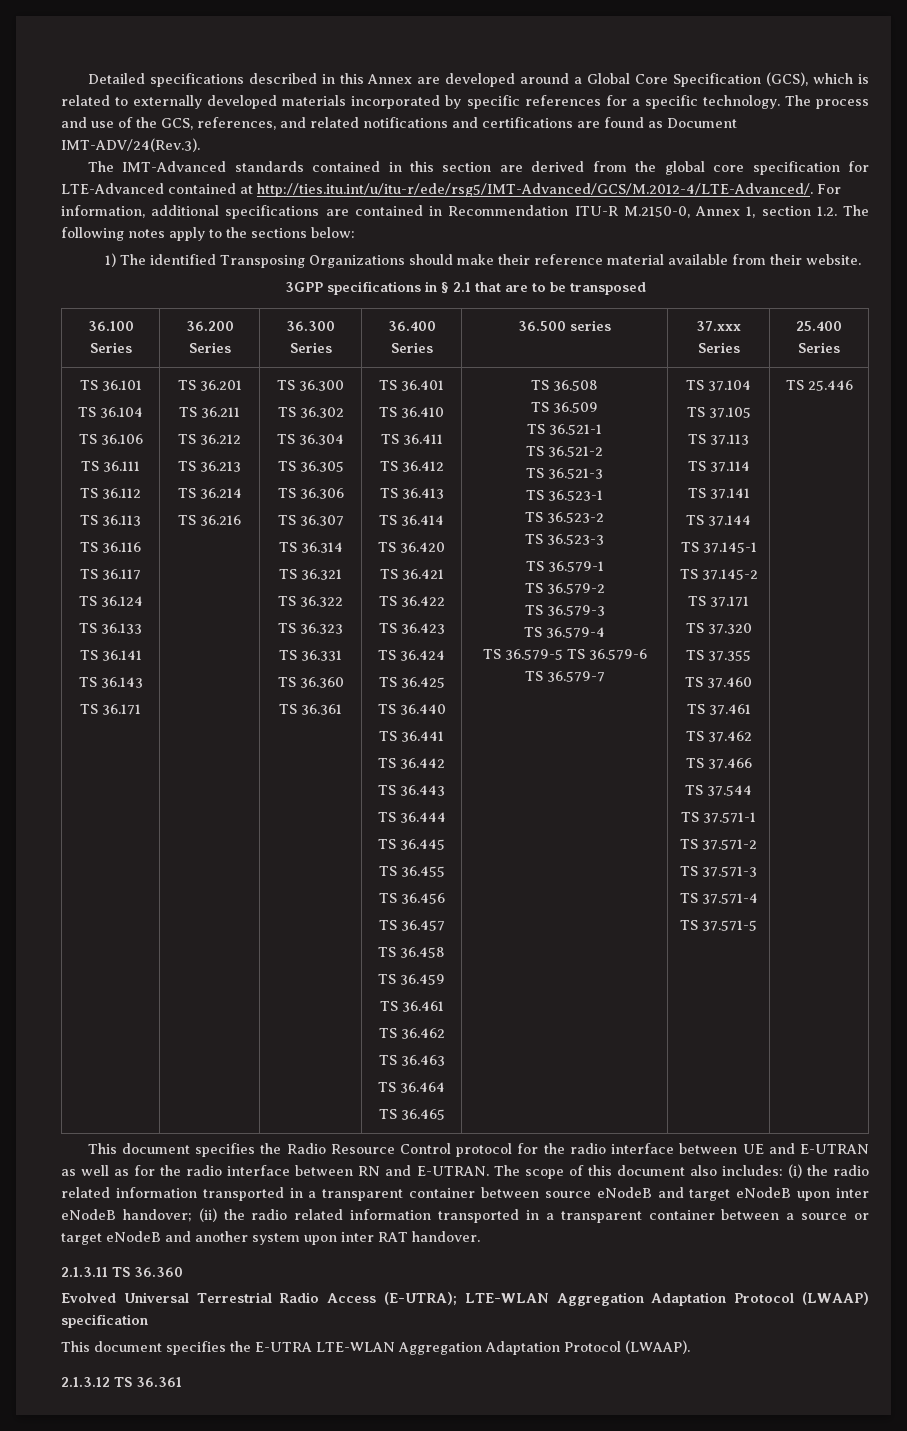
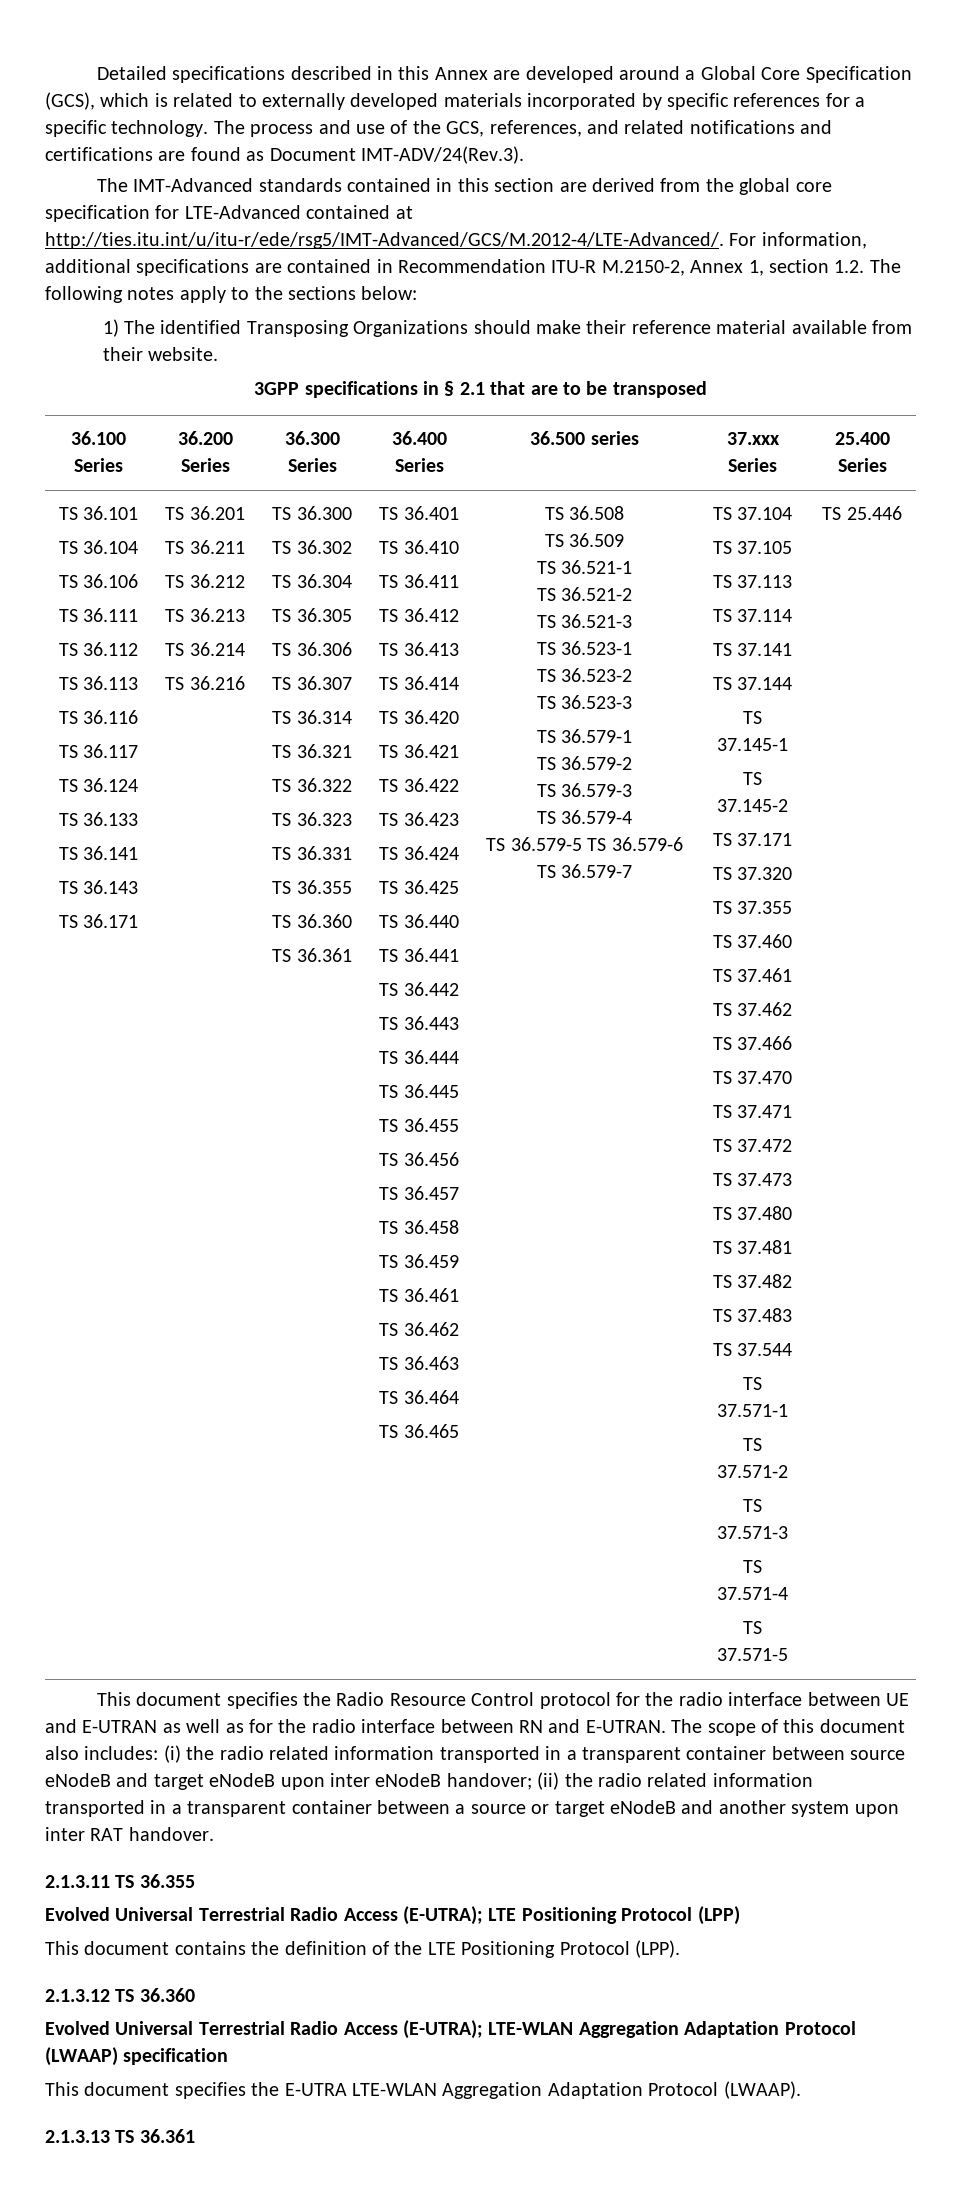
[623,206,690,218] M.2150-0, -> [601,260,685,276] M.2150-2,
(342, 655) none -> [272,880,352,894] // TS 36.355
(752, 763) none -> [712,1071,793,1084] [712,1105,793,1118] [712,1139,793,1152] [712,1173,793,1186] [712,1206,793,1220] [712,1240,793,1254] [712,1274,793,1288] [712,1308,793,1322] // TS 37.470 // TS 37.471 // TS 37.472 // TS 37.473 // TS 37.480 // TS 37.481 // TS 37.482 // TS 37.483
(130, 1272) none -> [139,1874,195,1888] [45,1906,740,1925] [45,1940,680,1958] [45,1989,135,2002] 36.355 // Evolved Universal Terrestrial Radio Access (E-UTRA); LTE Positioning Protocol (LPP) // This document contains the definition of the LTE Positioning Protocol (LPP). // 2.1.3.12 TS
[61,1377,110,1387] 2.1.3.12 -> [45,2130,110,2143] 2.1.3.13

